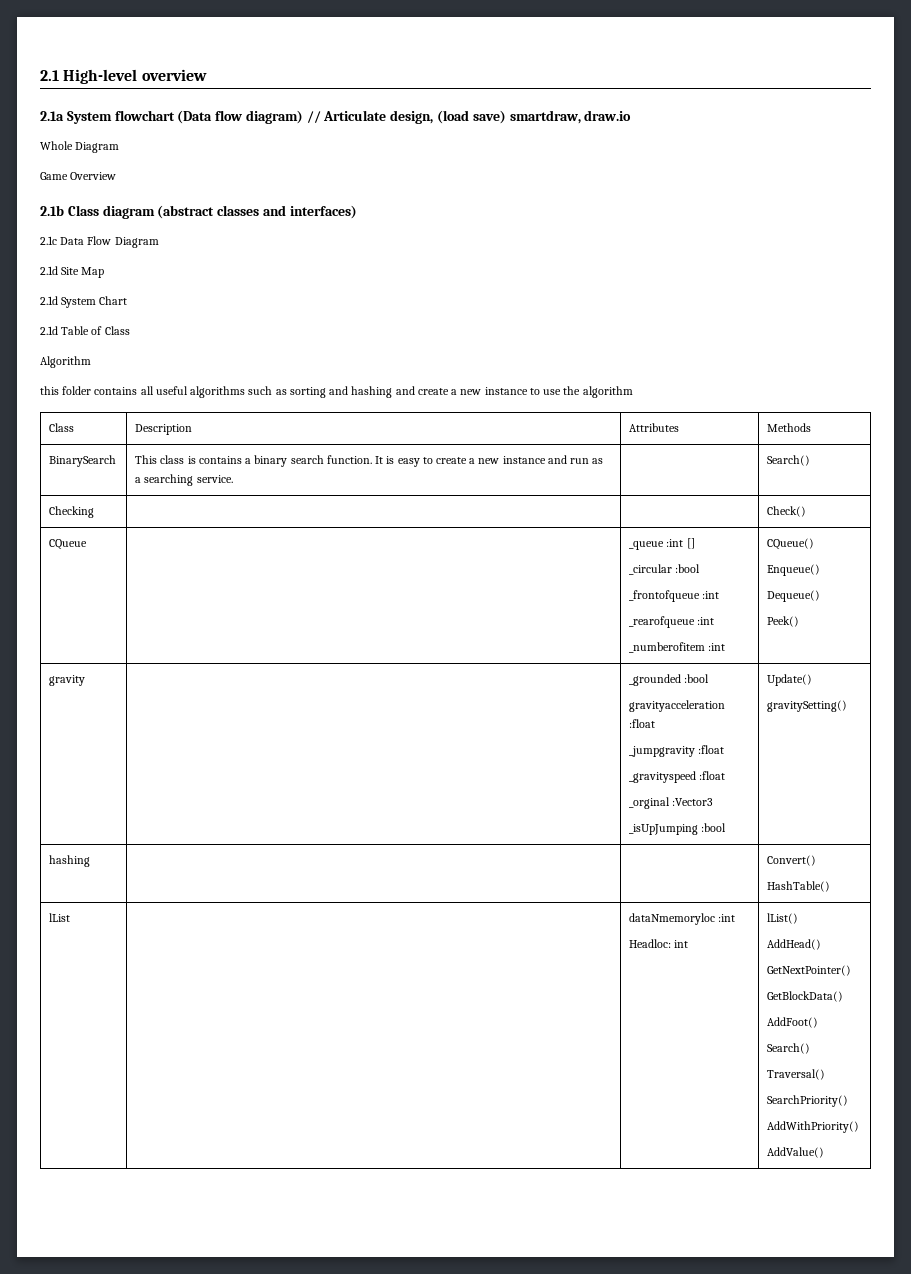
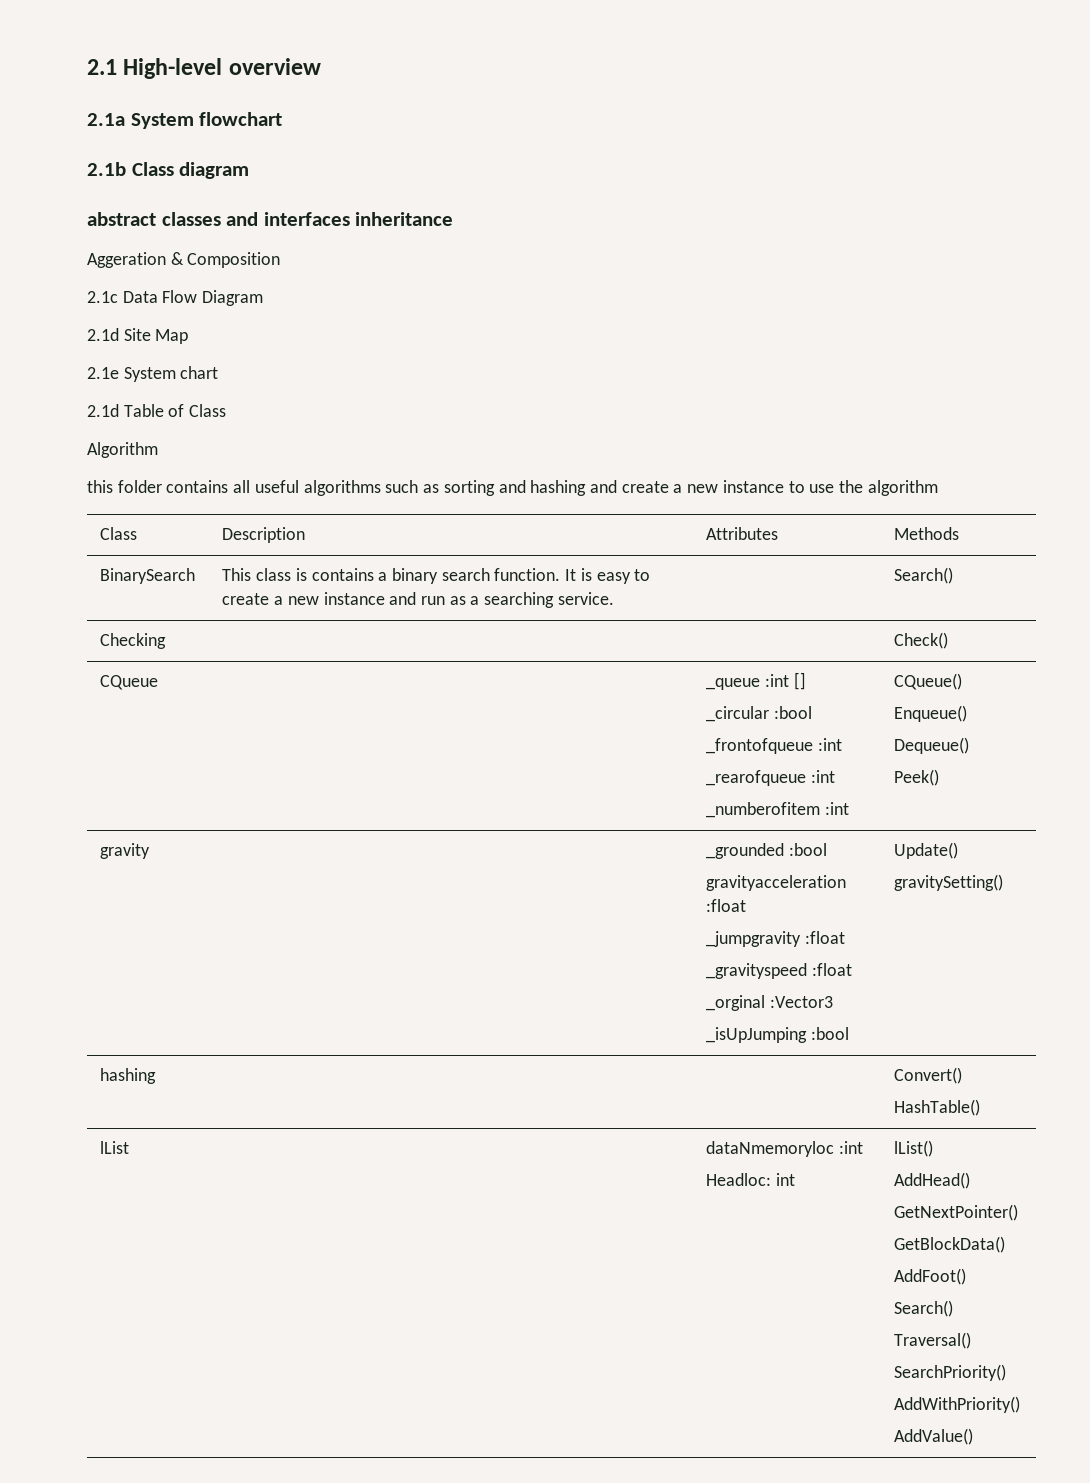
[177,110,632,124] [40,141,120,153] [40,172,117,180] (Data flow diagram) // Articulate design, (load save) smartdraw, draw.io // Whole Diagram // Game Overview -> (283, 119) none
[157,205,215,219] (abstract -> [87,212,156,226] // abstract
[289,205,357,219] interfaces) -> [263,212,454,226] [87,252,281,268] interfaces inheritance // Aggeration & Composition
[40,296,128,308] 2.1d System Chart -> [87,366,219,382] 2.1e System chart

